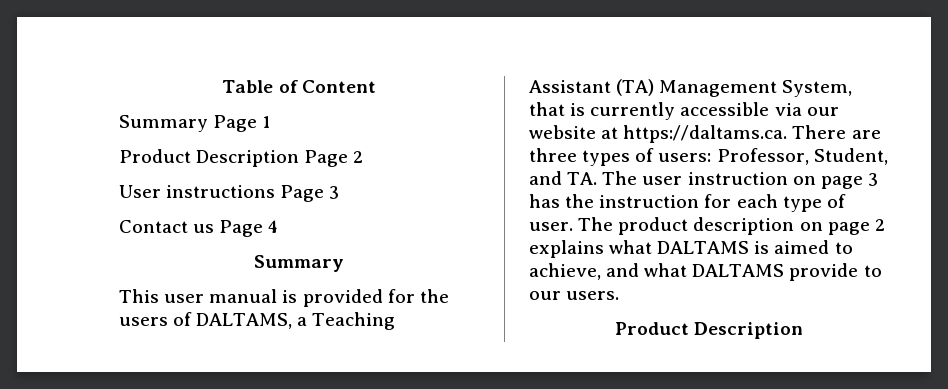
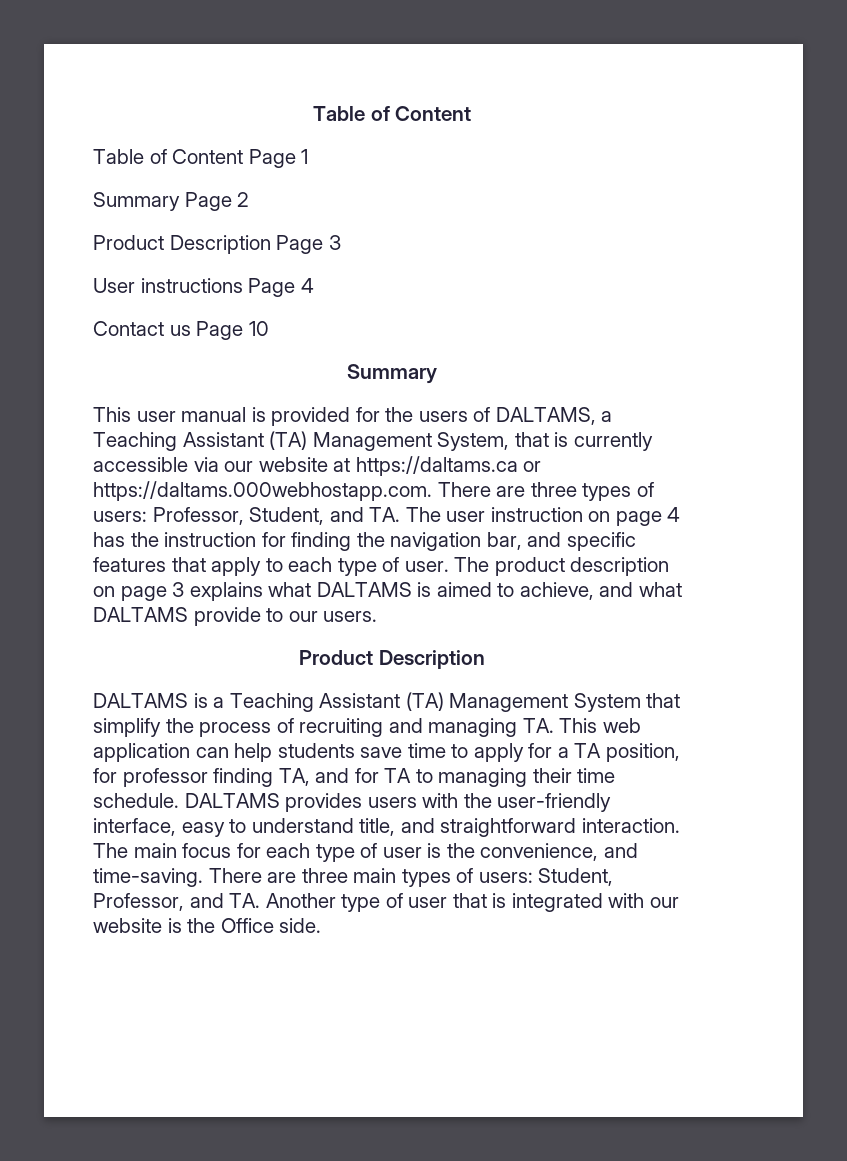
[222,80,376,93] Table of Content -> [312,106,472,121] [93,149,309,168] Table of Content // Table of Content Page 1
[262,116,271,128] 1 -> [237,192,250,207] 2
[353,151,364,163] 2 -> [328,235,341,250] 3
[329,186,340,199] 3 -> [300,278,314,293] 4
[268,220,279,233] 4 -> [248,321,269,336] 10
[623,125,788,143] https://daltams.ca. -> [355,456,542,476] [93,481,432,501] https://daltams.ca or https://daltams.000webhostapp.com.
[867,173,878,186] 3 -> [667,507,681,522] 4
(732, 201) none -> [291,532,636,551] [93,557,283,576] finding the navigation bar, and specific features that apply to
[874,219,885,231] 2 -> [172,582,185,597] 3
(804, 330) none -> [93,692,681,712] [93,718,641,737] [93,743,680,762] [93,768,616,787] [93,793,612,812] [93,818,680,837] [93,843,638,862] [93,868,614,887] [93,893,679,912] [93,918,322,933] // DALTAMS is a Teaching Assistant (TA) Management System that simplify the process of recruiting and managing TA. This web application can help students save time to apply for a TA position, for professor finding TA, and for TA to managing their time schedule. DALTAMS provides users with the user-friendly interface, easy to understand title, and straightforward interaction. The main focus for each type of user is the convenience, and time-saving. There are three main types of users: Student, Professor, and TA. Another type of user that is integrated with our website is the Office side.

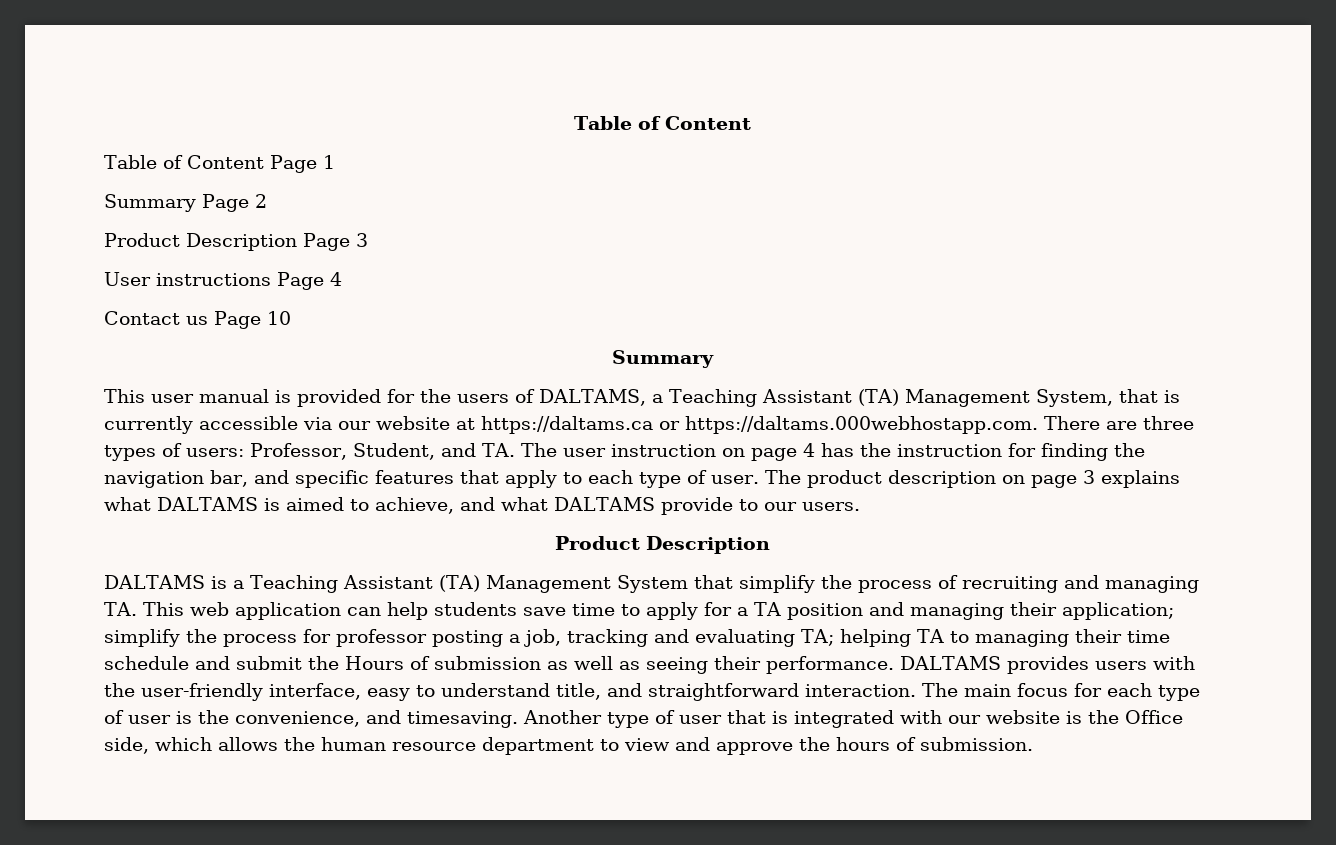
[605,743,680,762] [93,768,379,787] position, for professor finding TA, and for -> [786,602,1174,620] [104,629,911,647] position and managing their application; simplify the process for professor posting a job, tracking and evaluating TA; helping
[93,793,179,808] schedule. -> [104,656,894,674] schedule and submit the Hours of submission as well as seeing their performance.
[93,868,614,887] [93,893,261,911] time-saving. There are three main types of users: Student, Professor, and TA. -> [407,711,518,728] timesaving.
[279,918,322,933] side. -> [104,737,1033,755] side, which allows the human resource department to view and approve the hours of submission.

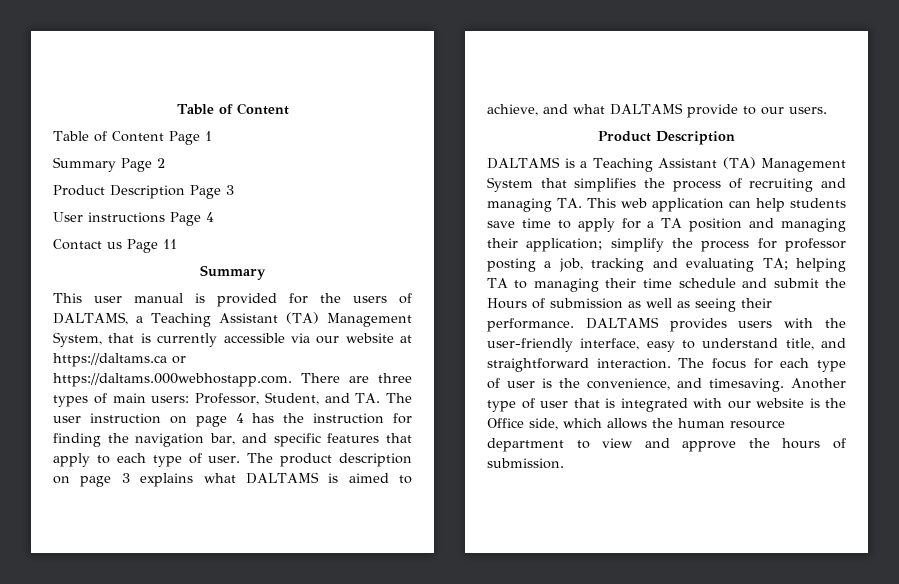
[266,311,291,325] 10 -> [163,239,177,249] 11
(182, 450) none -> [112,393,146,403] main
[738,575,815,593] simplify -> [574,178,637,192] simplifies
[964,684,1011,697] main -> (705, 363) none

